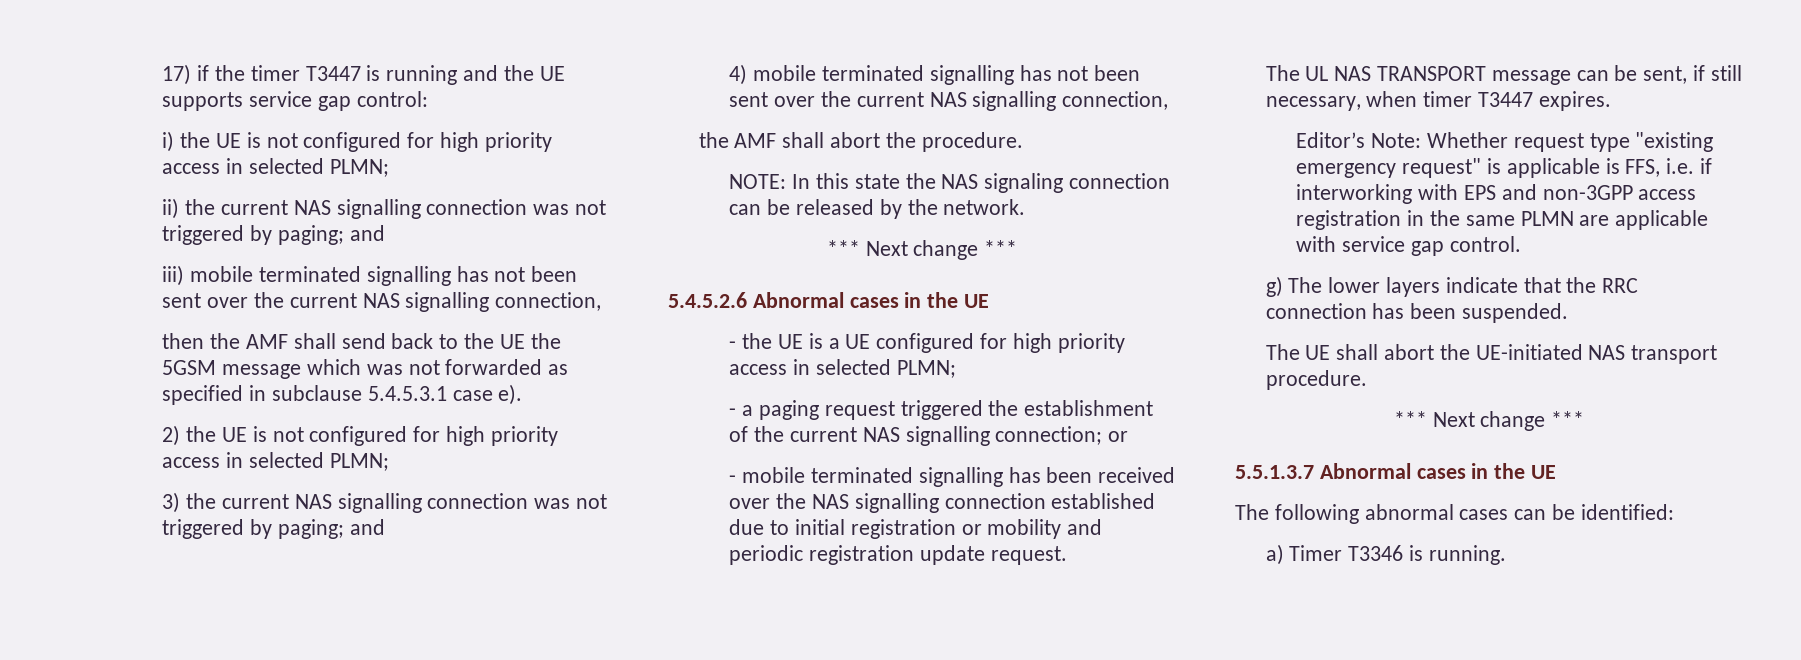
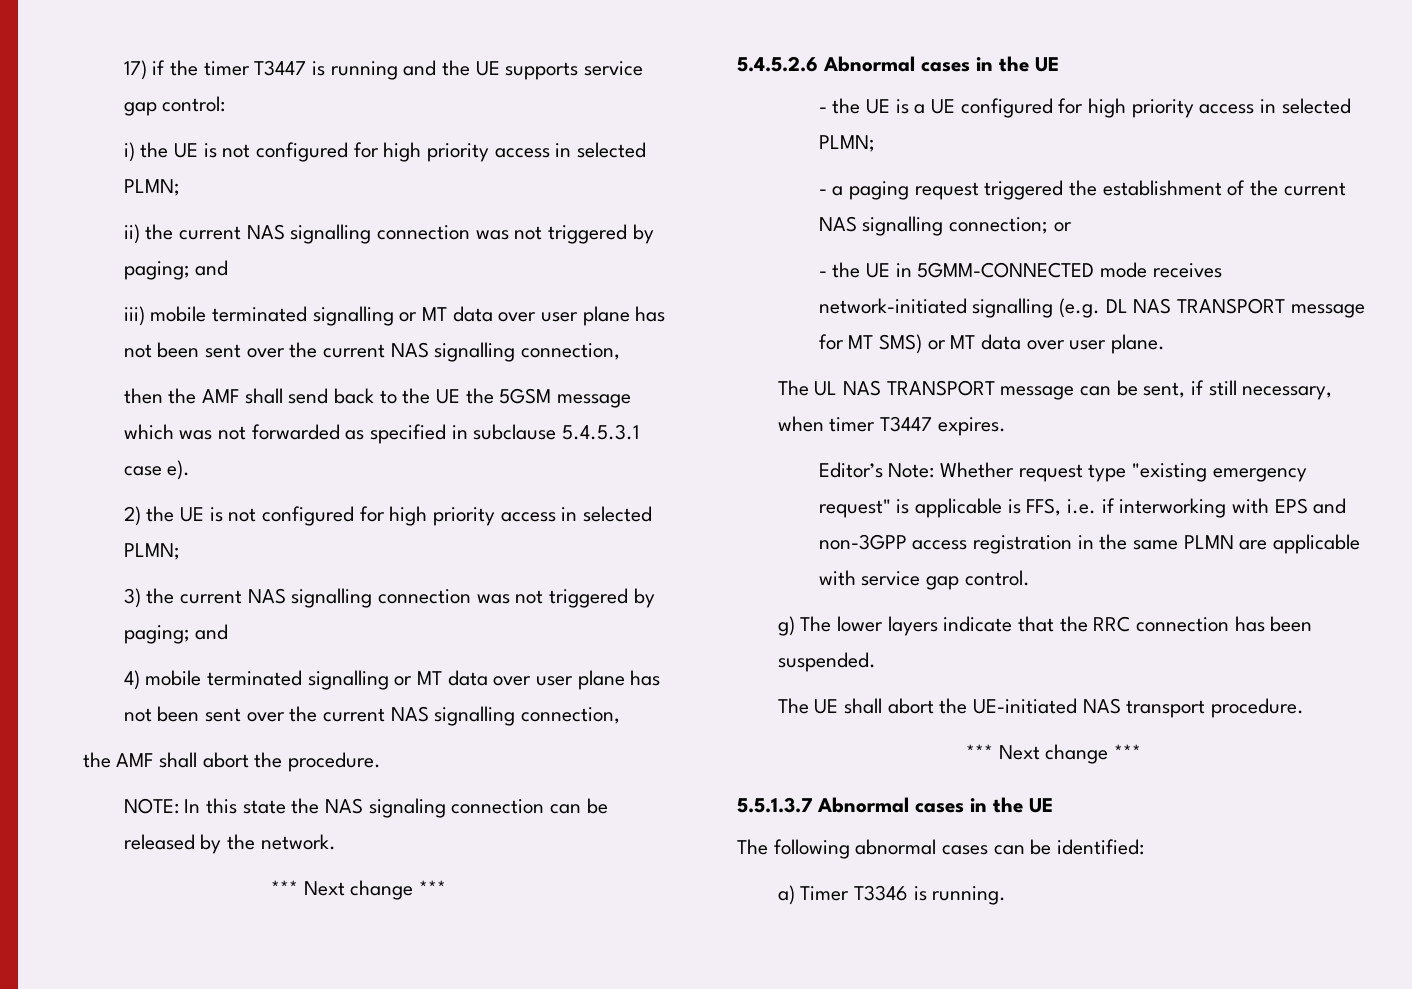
(451, 276) none -> [399,306,630,326] or MT data over user plane
(1014, 75) none -> [394,670,625,690] or MT data over user plane
[742,467,1176,487] [729,493,1156,513] [729,519,1103,539] [729,545,1067,565] mobile terminated signalling has been received over the NAS signalling connection established due to initial registration or mobility and periodic registration update request. -> [832,262,1222,278] [818,298,1365,318] [818,334,1165,354] the UE in 5GMM-CONNECTED mode receives network-initiated signalling (e.g. DL NAS TRANSPORT message for MT SMS) or MT data over user plane.

